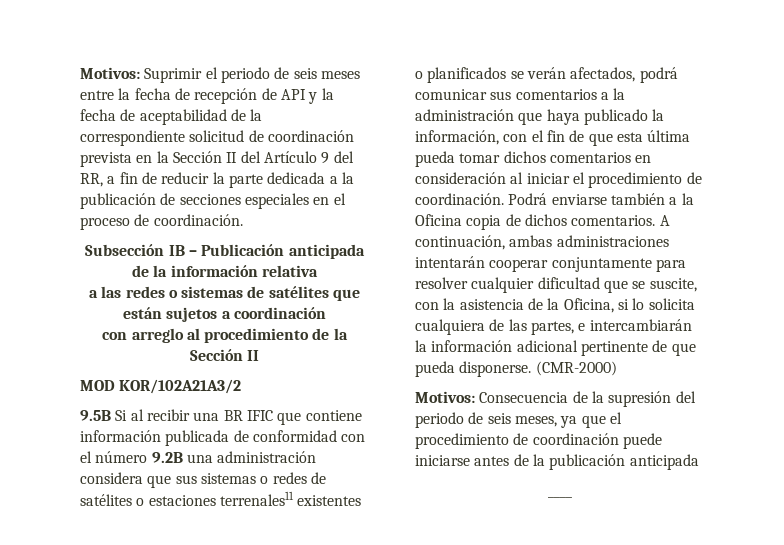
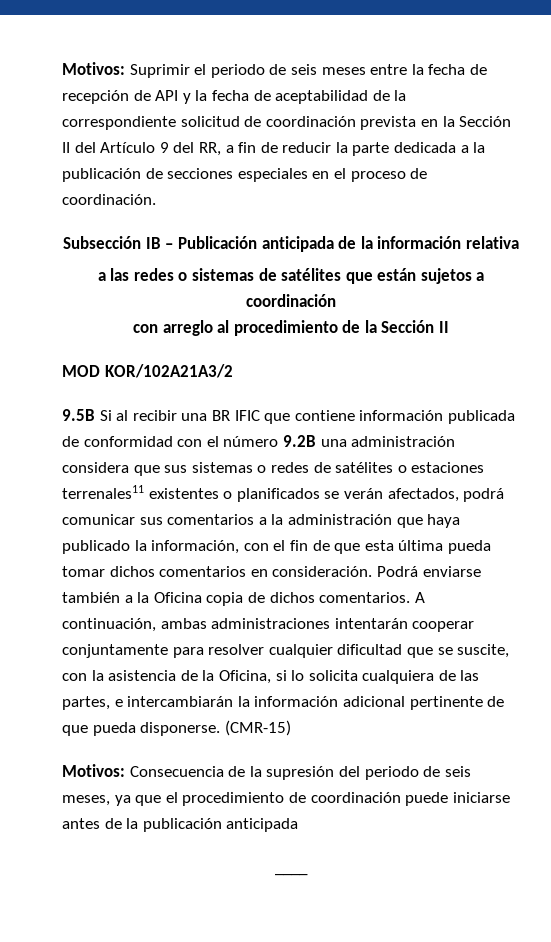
[415,172,702,188] [415,193,504,205] consideración al iniciar el procedimiento de coordinación. -> [272,566,373,577] consideración.
[535,361,617,376] (CMR-2000) -> [224,720,291,736] (CMR-15)

